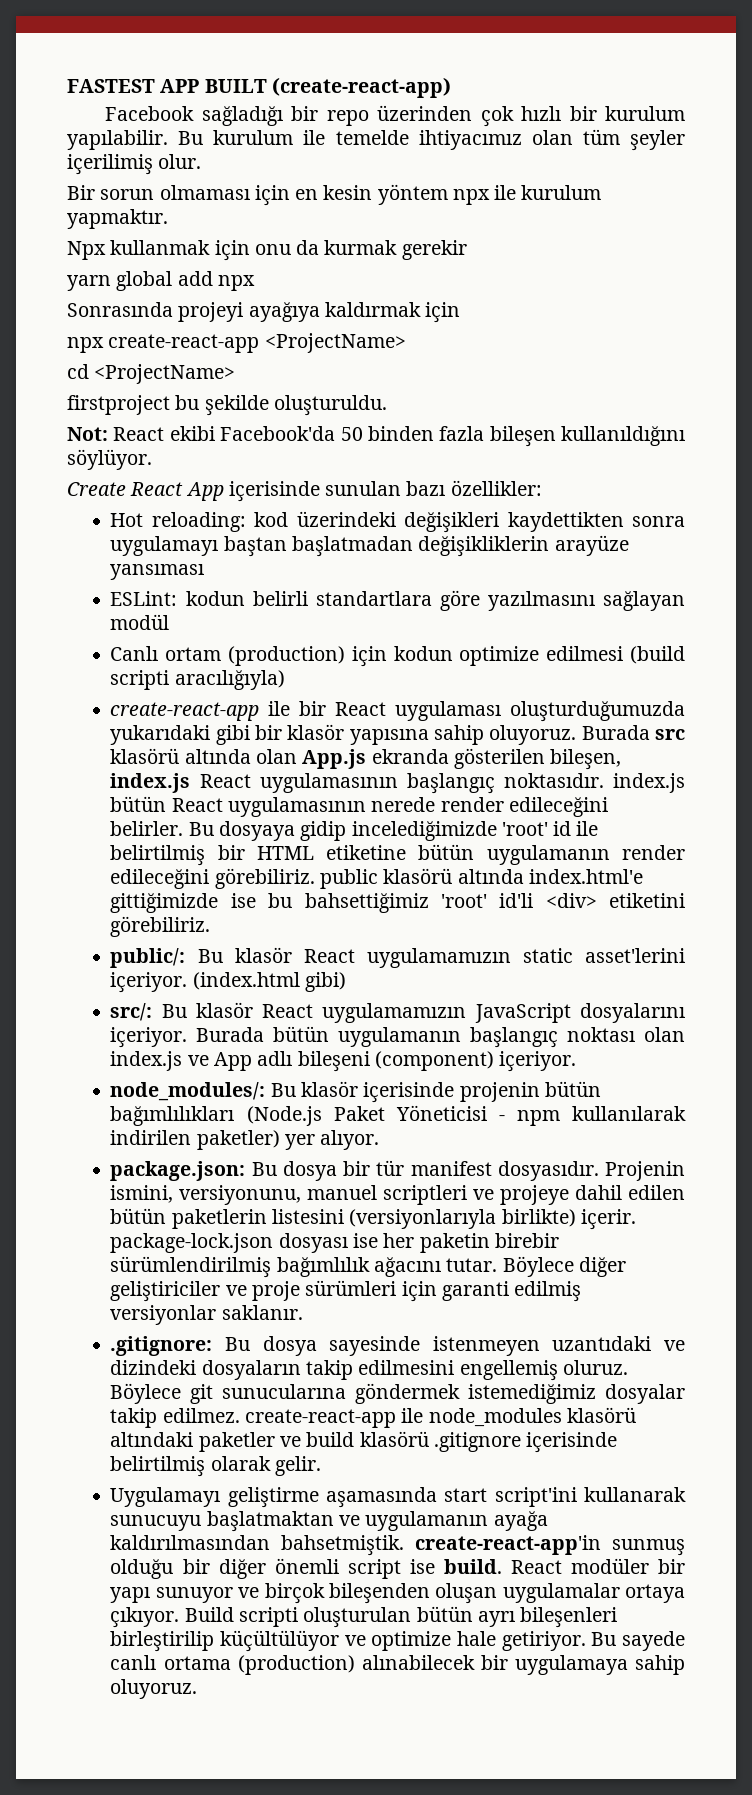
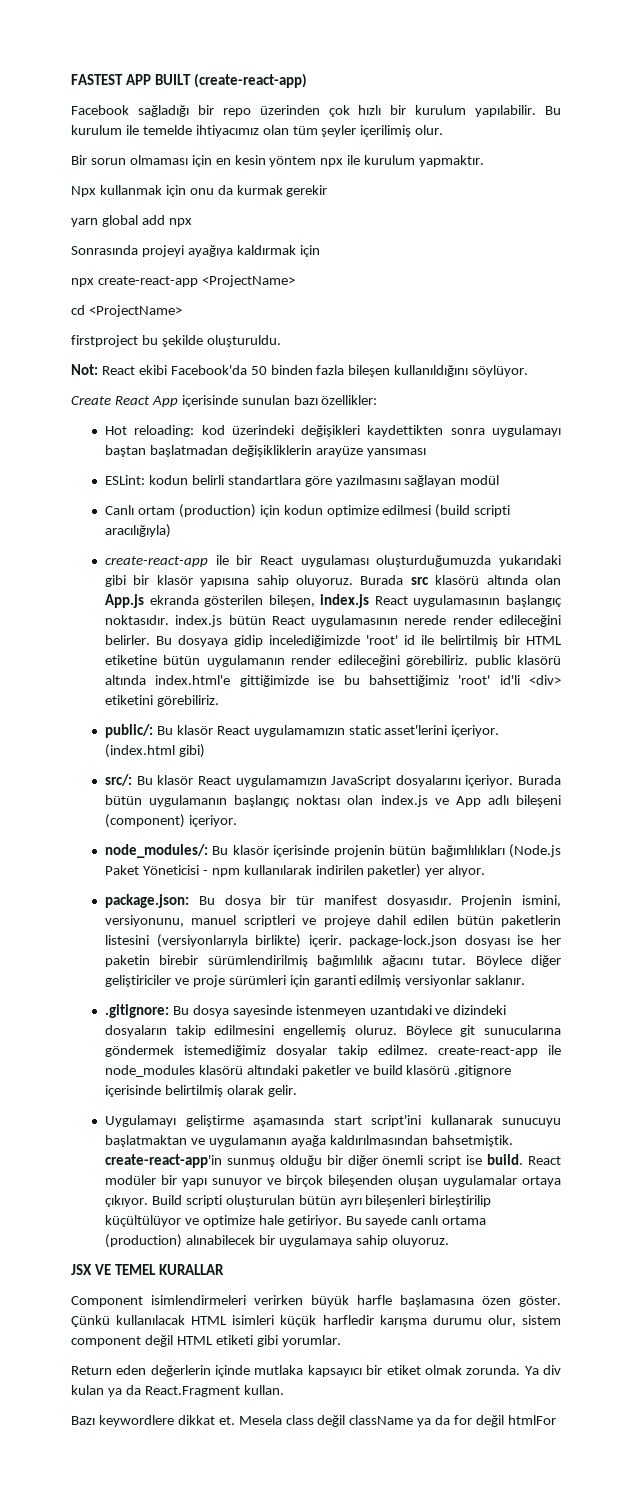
(198, 1689) none -> [71,1264,224,1275] [71,1295,561,1307] [71,1315,561,1327] [71,1335,341,1347] [71,1365,562,1377] [71,1385,284,1397] [71,1415,556,1427] // JSX VE TEMEL KURALLAR // Component isimlendirmeleri verirken büyük harfle başlamasına özen göster. Çünkü kullanılacak HTML isimleri küçük harfledir karışma durumu olur, sistem component değil HTML etiketi gibi yorumlar. // Return eden değerlerin içinde mutlaka kapsayıcı bir etiket olmak zorunda. Ya div kulan ya da React.Fragment kullan. // Bazı keywordlere dikkat et. Mesela class değil className ya da for değil htmlFor

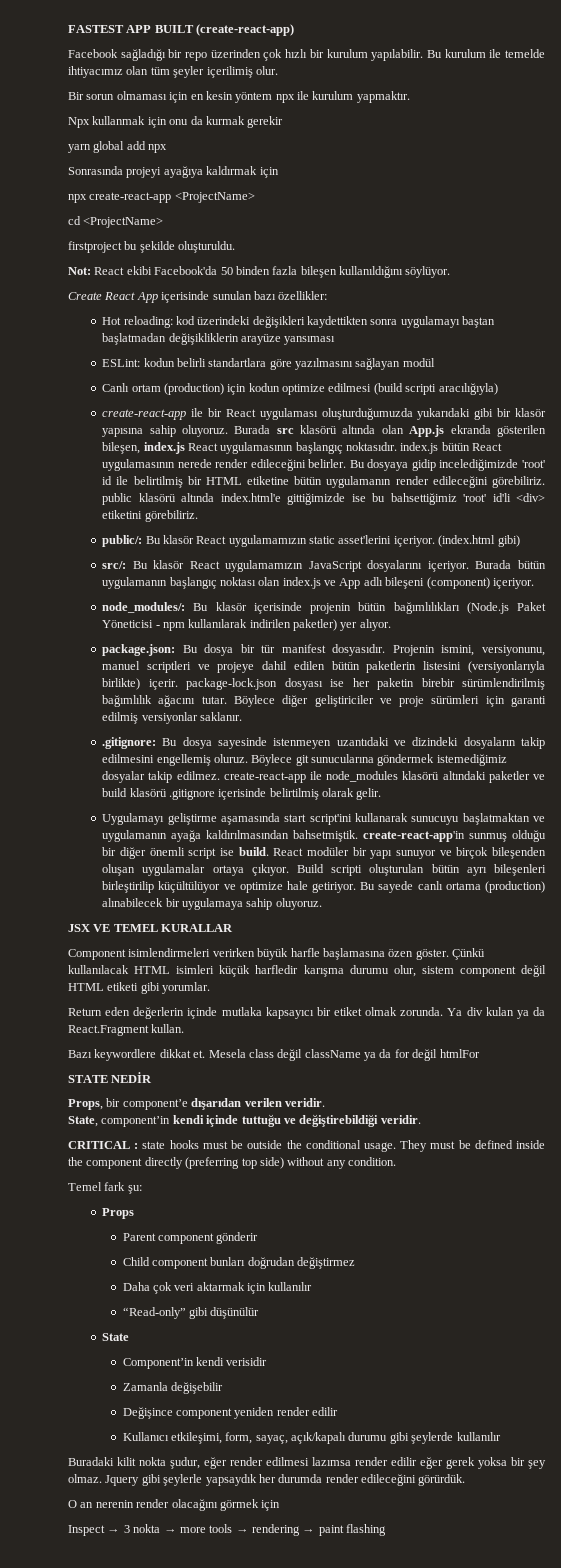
(556, 1420) none -> [68,1072,153,1083] [68,1098,325,1110] [68,1114,421,1127] [68,1140,545,1152] [68,1157,396,1169] [68,1182,142,1194] [102,1208,135,1219] [122,1232,259,1244] [122,1257,356,1269] [122,1282,313,1294] [122,1307,260,1319] [102,1333,130,1341] [122,1357,268,1369] [122,1382,223,1394] [122,1407,339,1419] [122,1432,501,1444] [68,1457,546,1469] [68,1474,466,1486] [68,1499,281,1511] [68,1524,387,1536] // STATE NEDİR // Props, bir component’e dışarıdan verilen veridir. // State, component’in kendi içinde tuttuğu ve değiştirebildiği veridir. // CRITICAL : state hooks must be outside the conditional usage. They must be defined inside the component directly (preferring top side) without any condition. // Temel fark şu: // Props // Parent component gönderir // Child component bunları doğrudan değiştirmez // Daha çok veri aktarmak için kullanılır // “Read-only” gibi düşünülür // State // Component’in kendi verisidir // Zamanla değişebilir // Değişince component yeniden render edilir // Kullanıcı etkileşimi, form, sayaç, açık/kapalı durumu gibi şeylerde kullanılır // Buradaki kilit nokta şudur, eğer render edilmesi lazımsa render edilir eğer gerek yoksa bir şey olmaz. Jquery gibi şeylerle yapsaydık her durumda render edileceğini görürdük. // O an nerenin render olacağını görmek için // Inspect → 3 nokta → more tools → rendering → paint flashing

